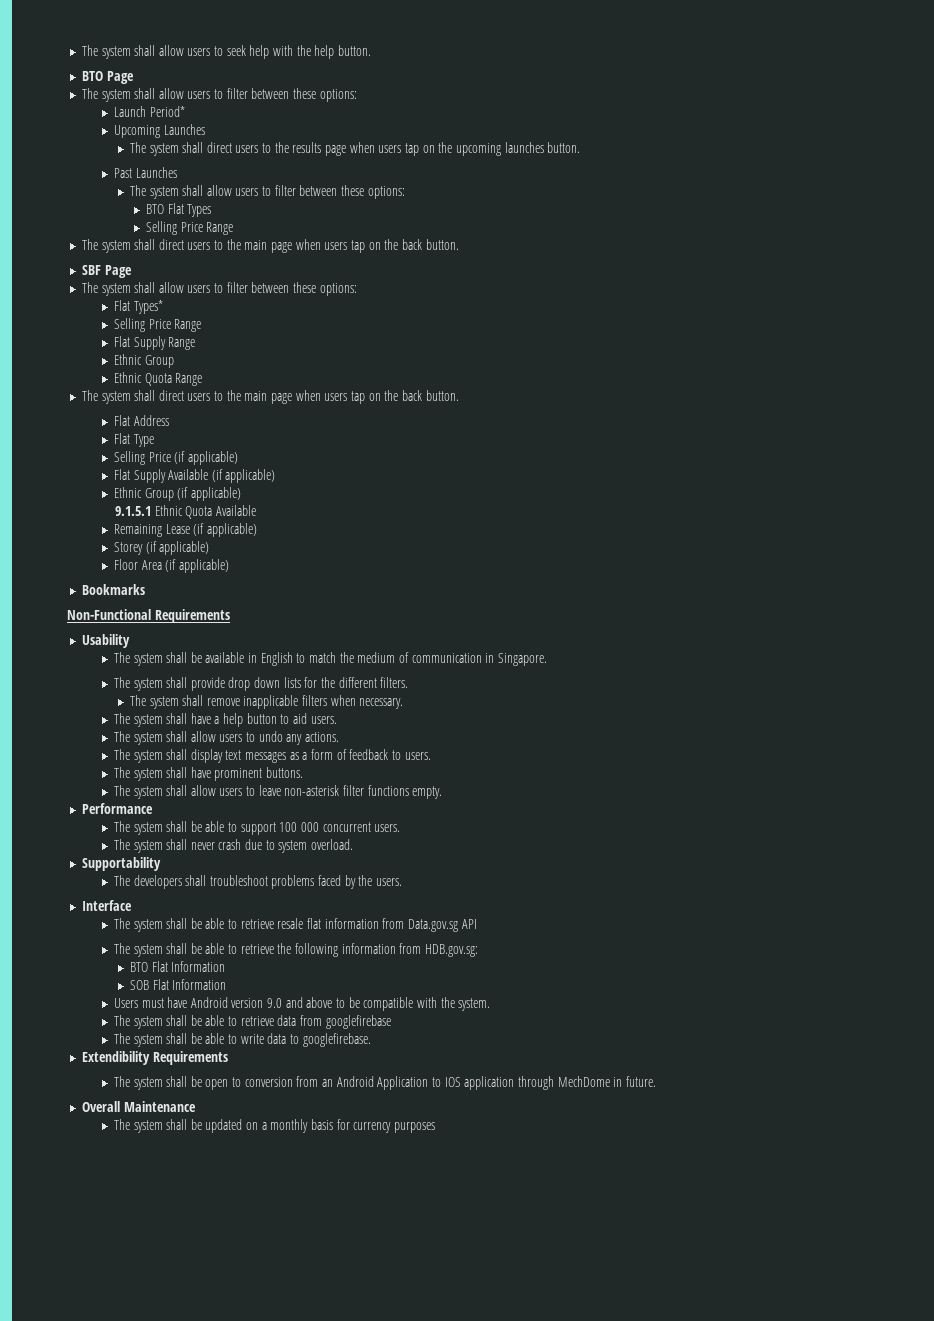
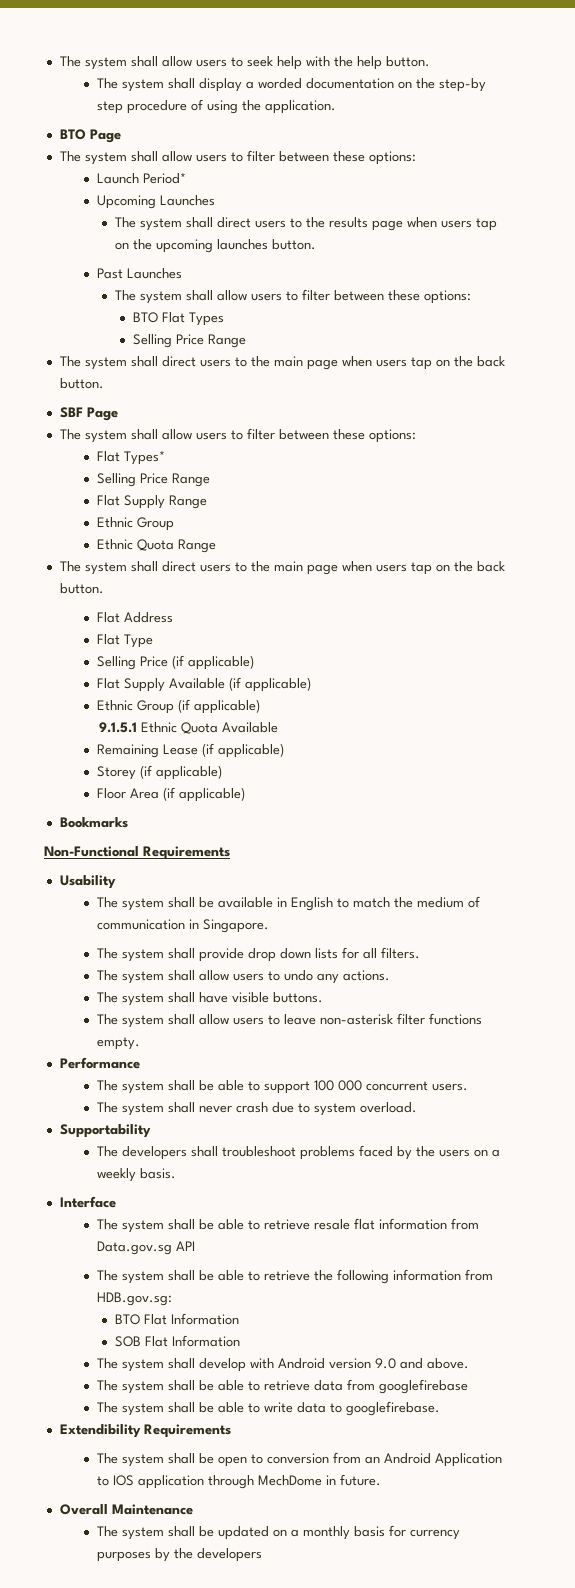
(371, 50) none -> [96,78,486,92] [96,99,336,114] // The system shall display a worded documentation on the step-by step procedure of using the application.
[321,677,377,688] the different -> [362,948,377,959] all
[129,695,404,709] [113,713,337,727] // The system shall remove inapplicable filters when necessary. // The system shall have a help button to aid users. -> (420, 953) none
[113,749,431,763] [113,767,263,781] // The system shall display text messages as a form of feedback to users. // The system shall have prominent -> [96,992,269,1006] // The system shall have visible
[376,878,403,886] users. -> [438,1149,500,1157] [96,1168,176,1182] users on a weekly basis.
[113,997,491,1011] Users must have Android version 9.0 and above to be compatible with the system. -> [96,1358,469,1372] The system shall develop with Android version 9.0 and above.
(435, 1127) none -> [154,1548,262,1562] by the developers

